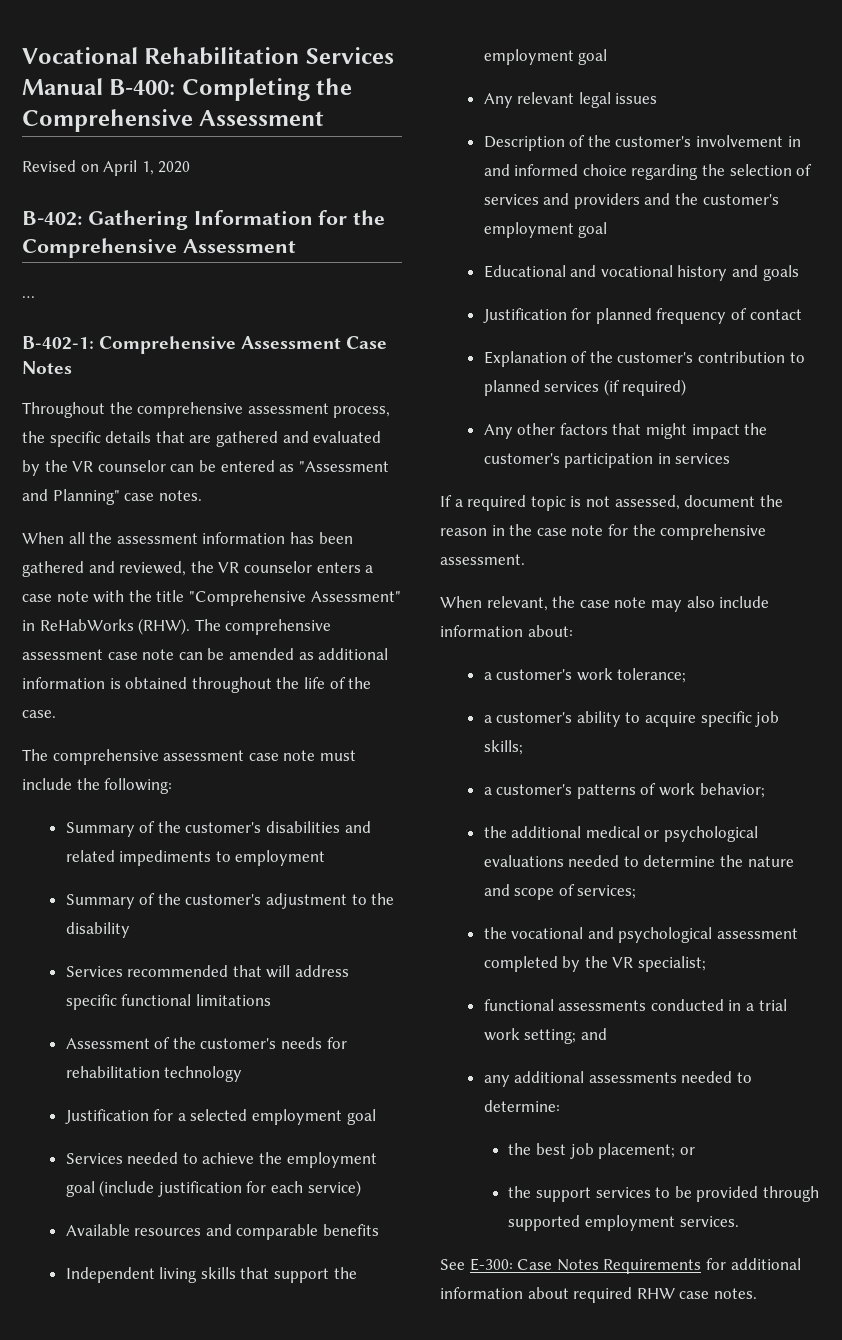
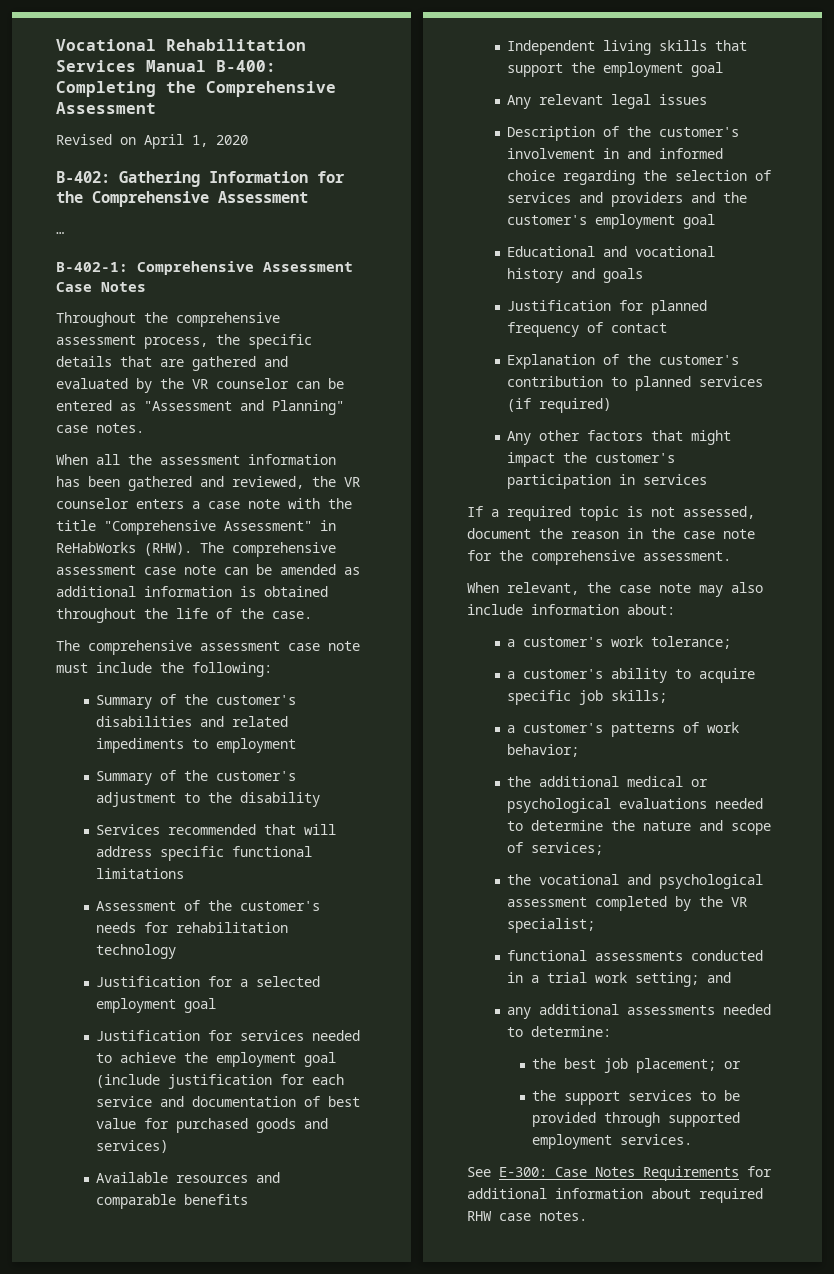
[65,1153,123,1164] Services -> [96,1030,305,1041] Justification for services
[307,1180,361,1197] service) -> [96,1096,361,1107] [96,1118,329,1133] [96,1140,169,1153] service and documentation of best value for purchased goods and services)

